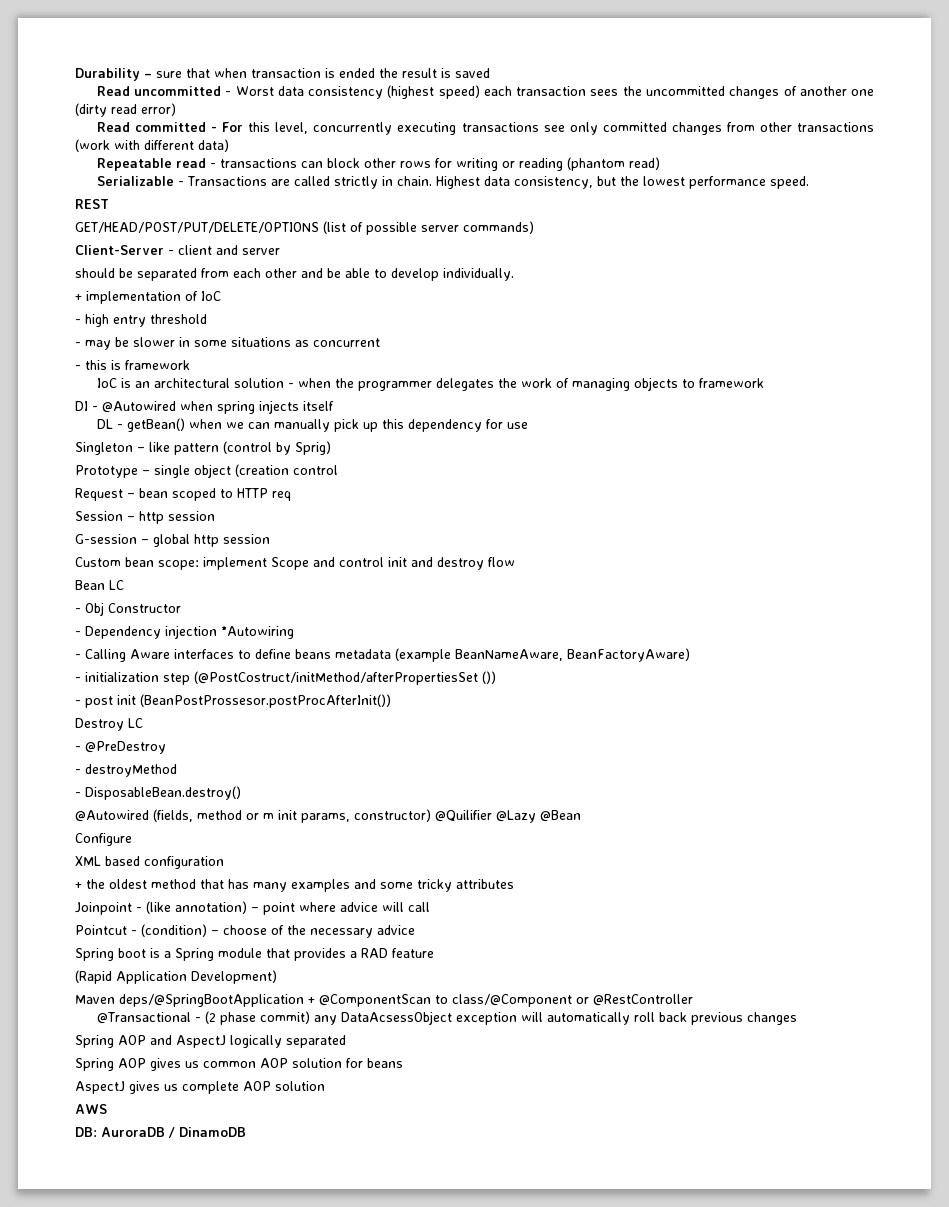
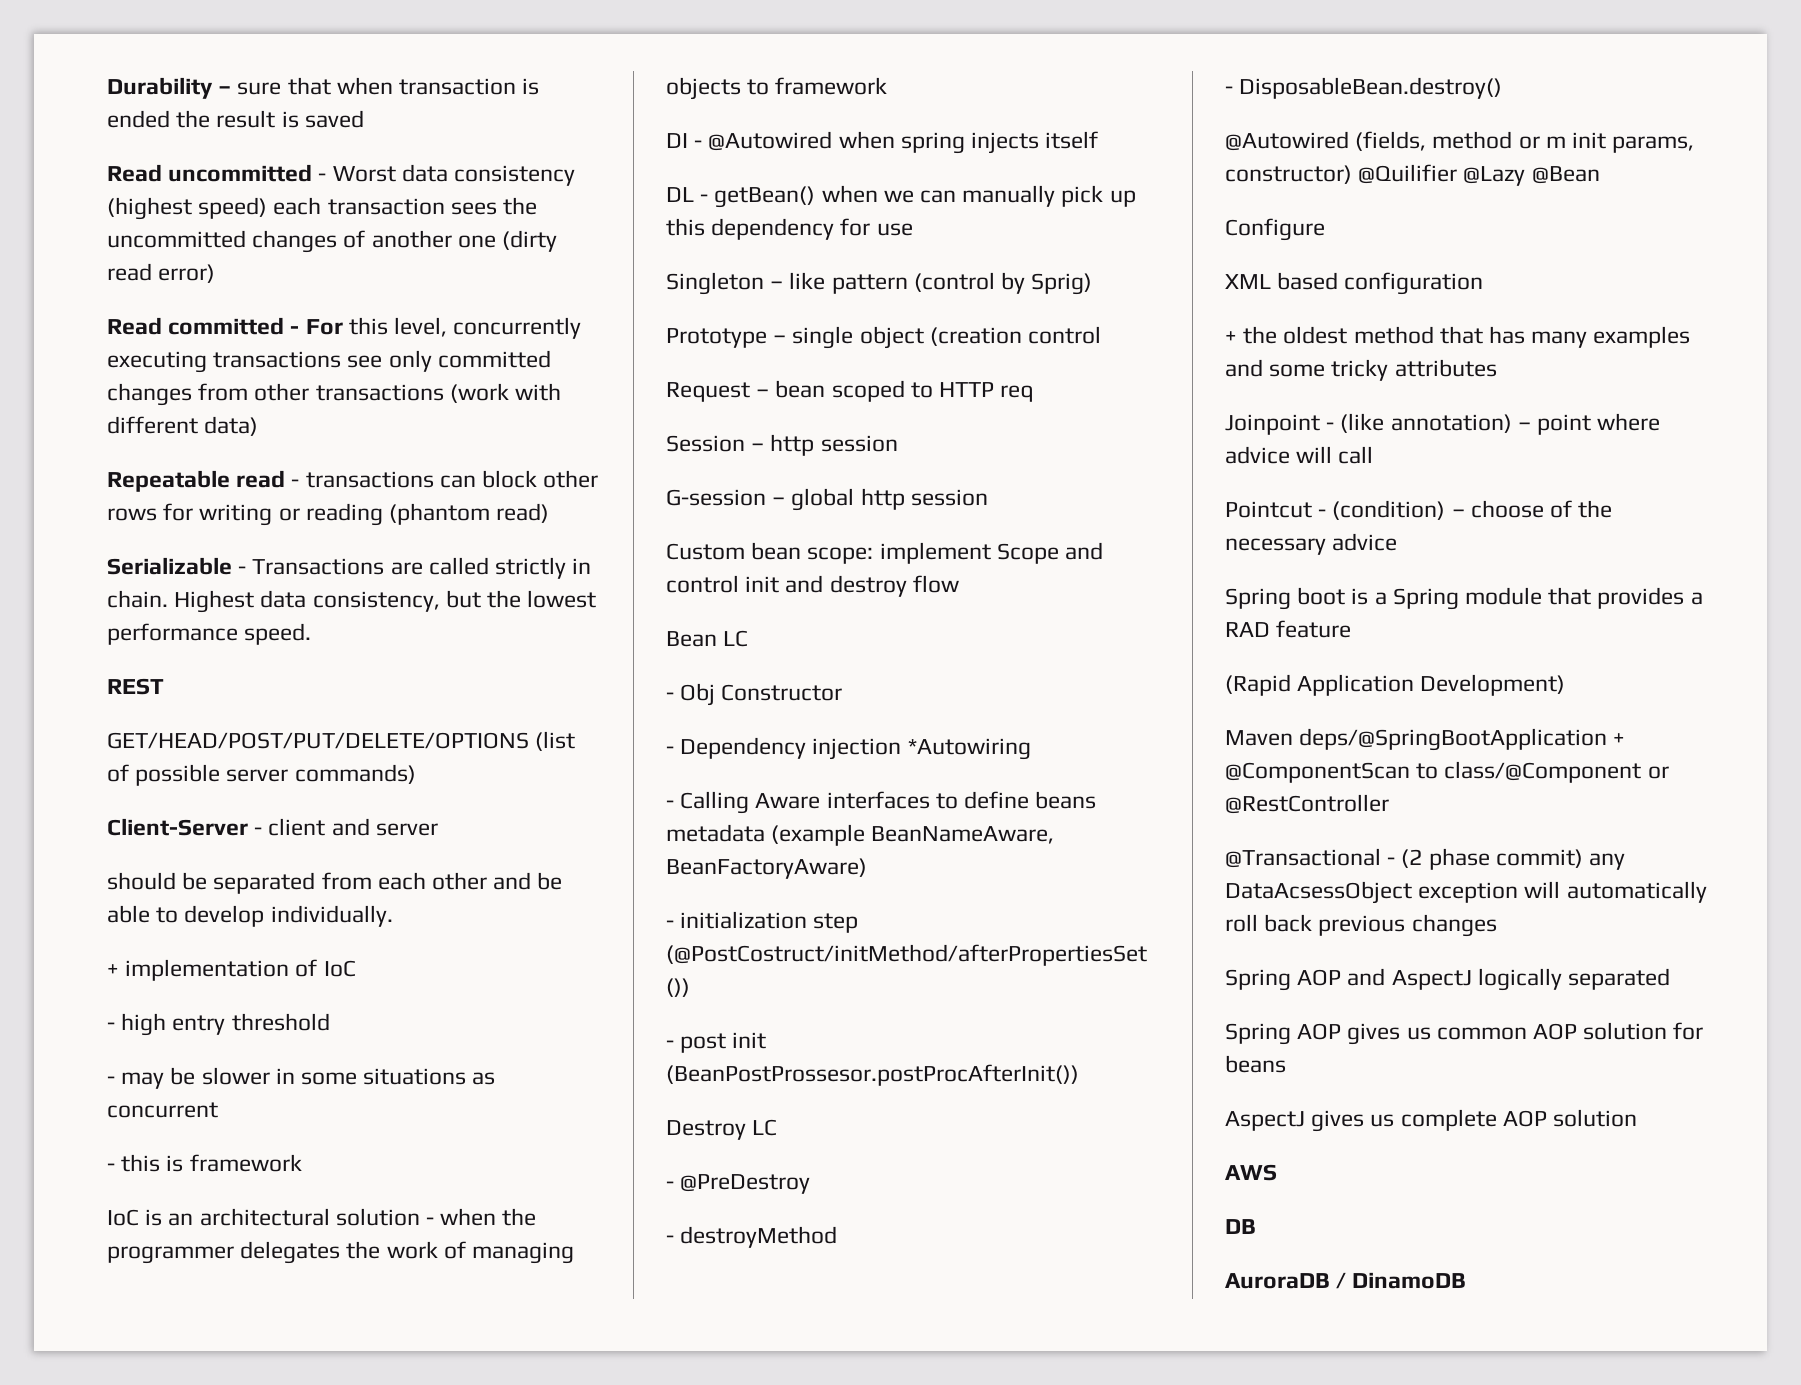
[75,1127,97,1137] DB: -> [1225,1219,1256,1234] DB //

